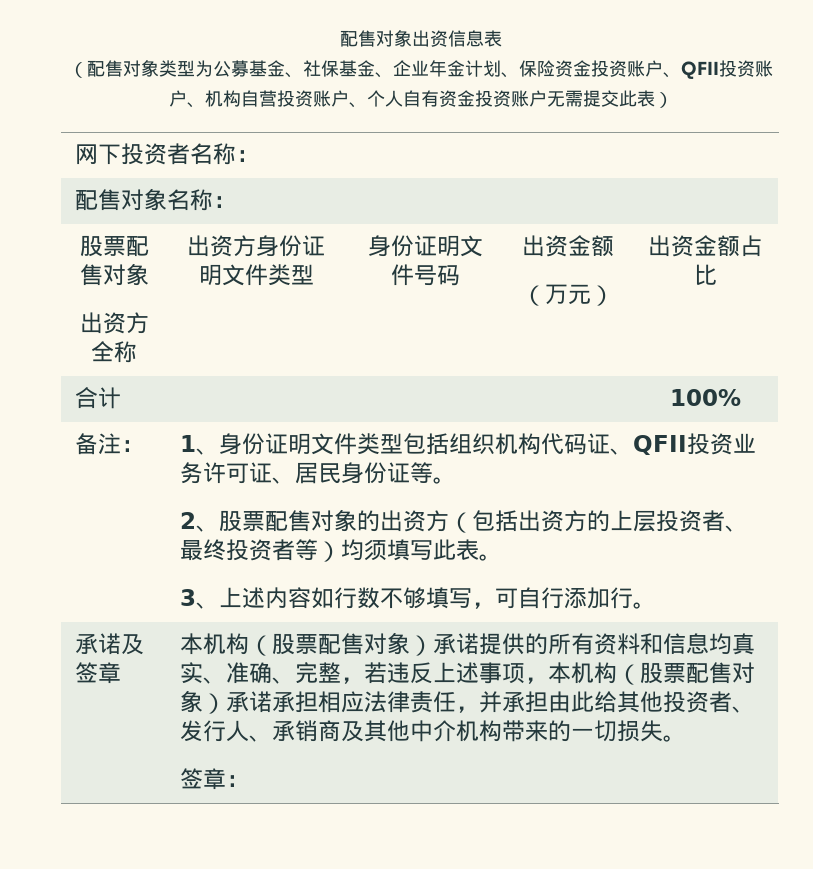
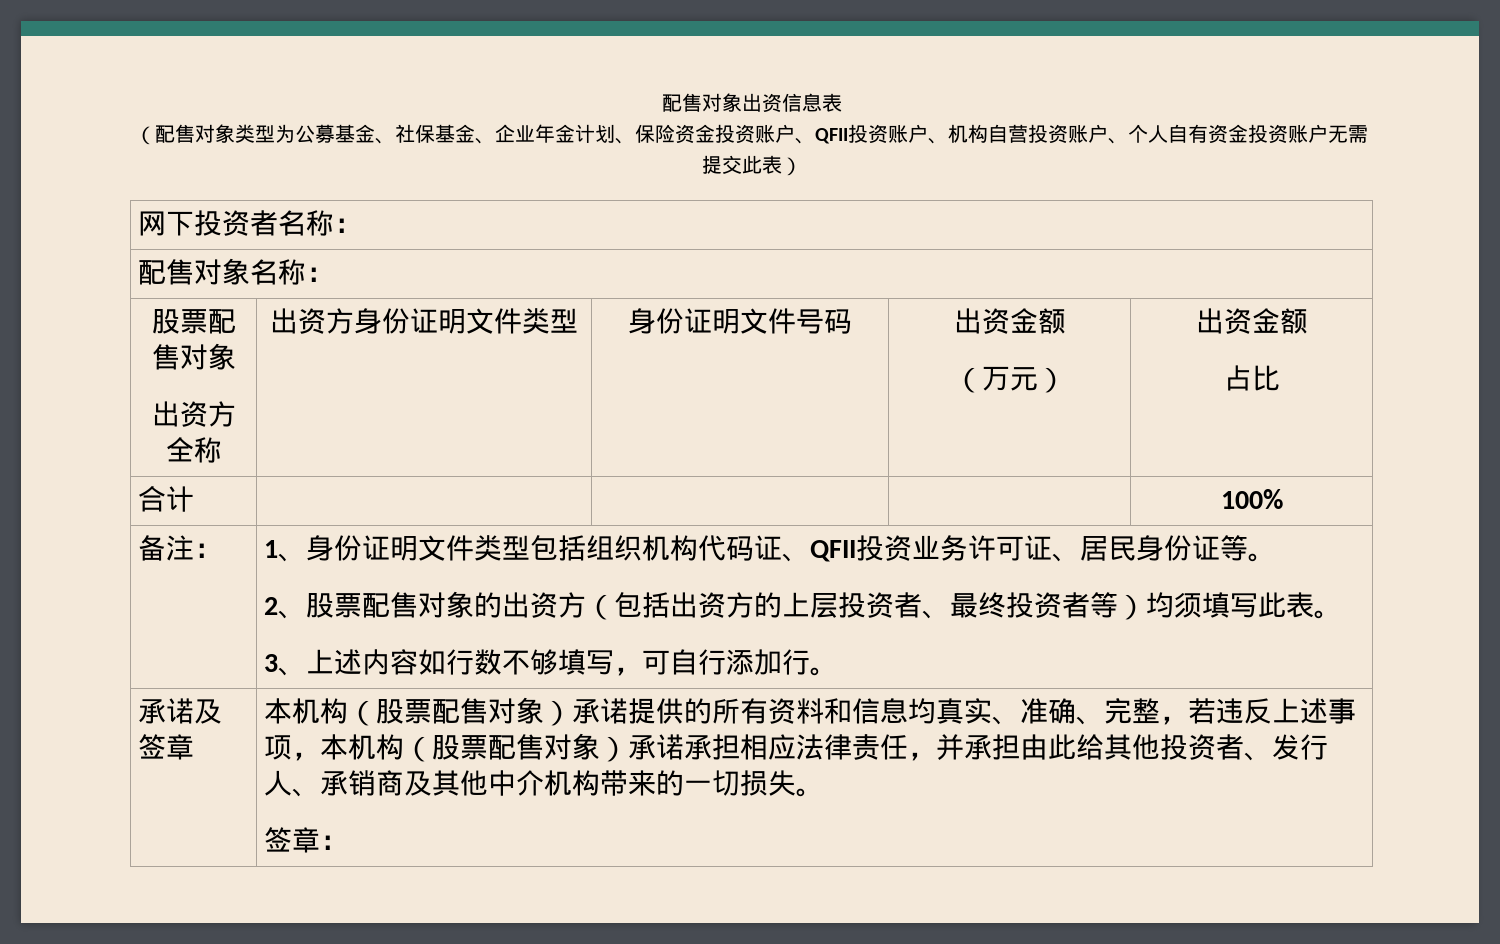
(740, 246) none -> (1308, 321) //

